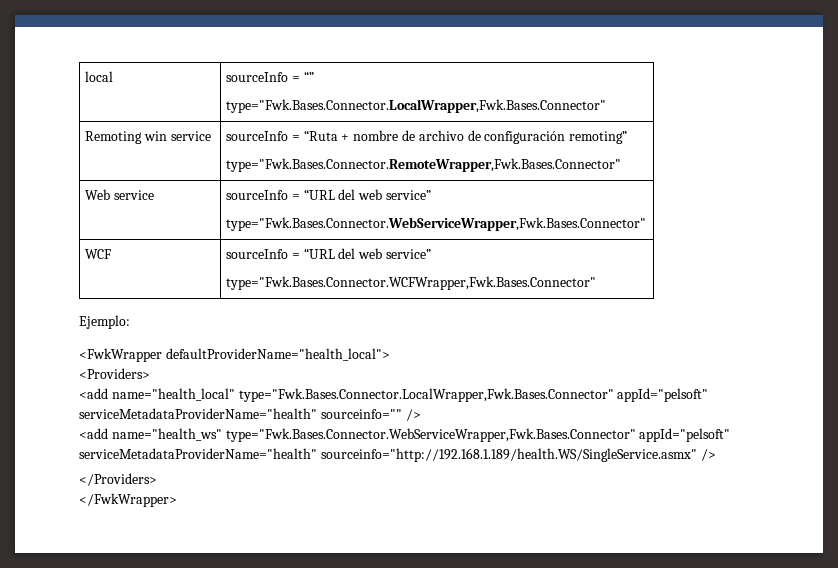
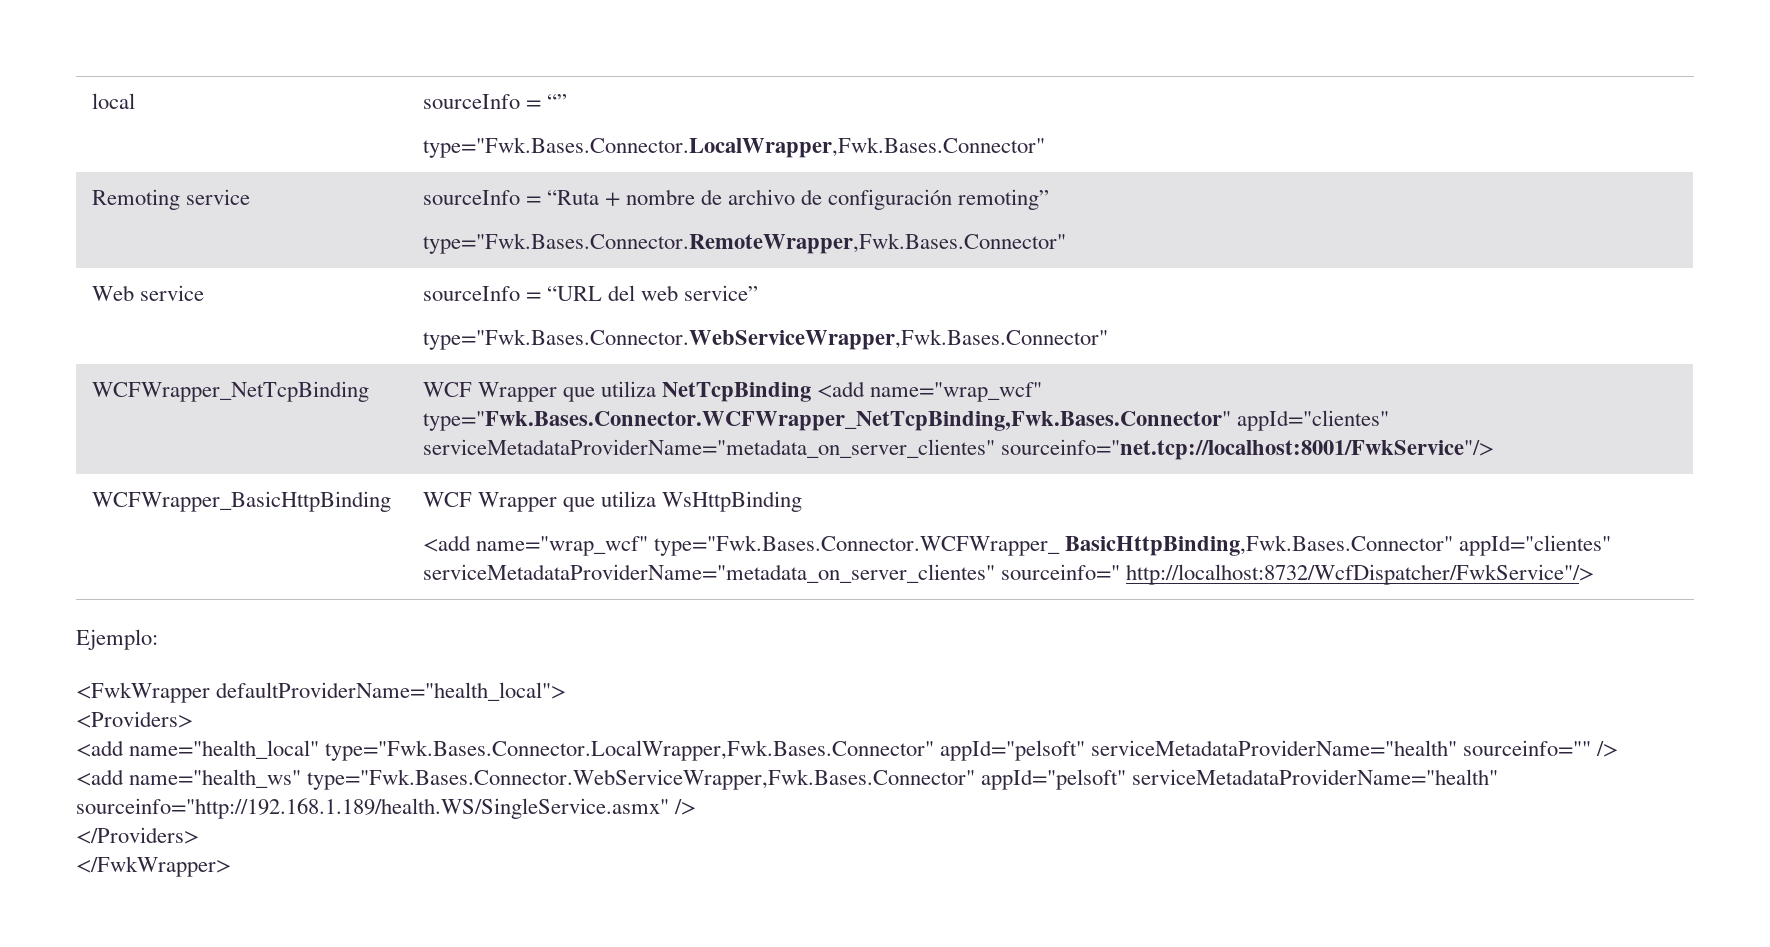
[143,131,167,141] win -> (180, 199) none
[85,249,112,259] [226,248,432,259] [226,276,597,290] WCF | sourceInfo = “URL del web service” // type="Fwk.Bases.Connector.WCFWrapper,Fwk.Bases.Connector" -> [91,381,369,402] [422,381,1043,402] [422,410,1389,431] [422,439,1494,460] [91,491,391,512] [422,491,802,512] [422,535,1611,556] [422,564,1594,585] WCFWrapper_NetTcpBinding | WCF Wrapper que utiliza NetTcpBinding <add name="wrap_wcf" type="Fwk.Bases.Connector.WCFWrapper_NetTcpBinding,Fwk.Bases.Connector" appId="clientes" serviceMetadataProviderName="metadata_on_server_clientes" sourceinfo="net.tcp://localhost:8001/FwkService"/> // WCFWrapper_BasicHttpBinding | WCF Wrapper que utiliza WsHttpBinding // <add name="wrap_wcf" type="Fwk.Bases.Connector.WCFWrapper_ BasicHttpBinding,Fwk.Bases.Connector" appId="clientes" serviceMetadataProviderName="metadata_on_server_clientes" sourceinfo=" http://localhost:8732/WcfDispatcher/FwkService"/>

